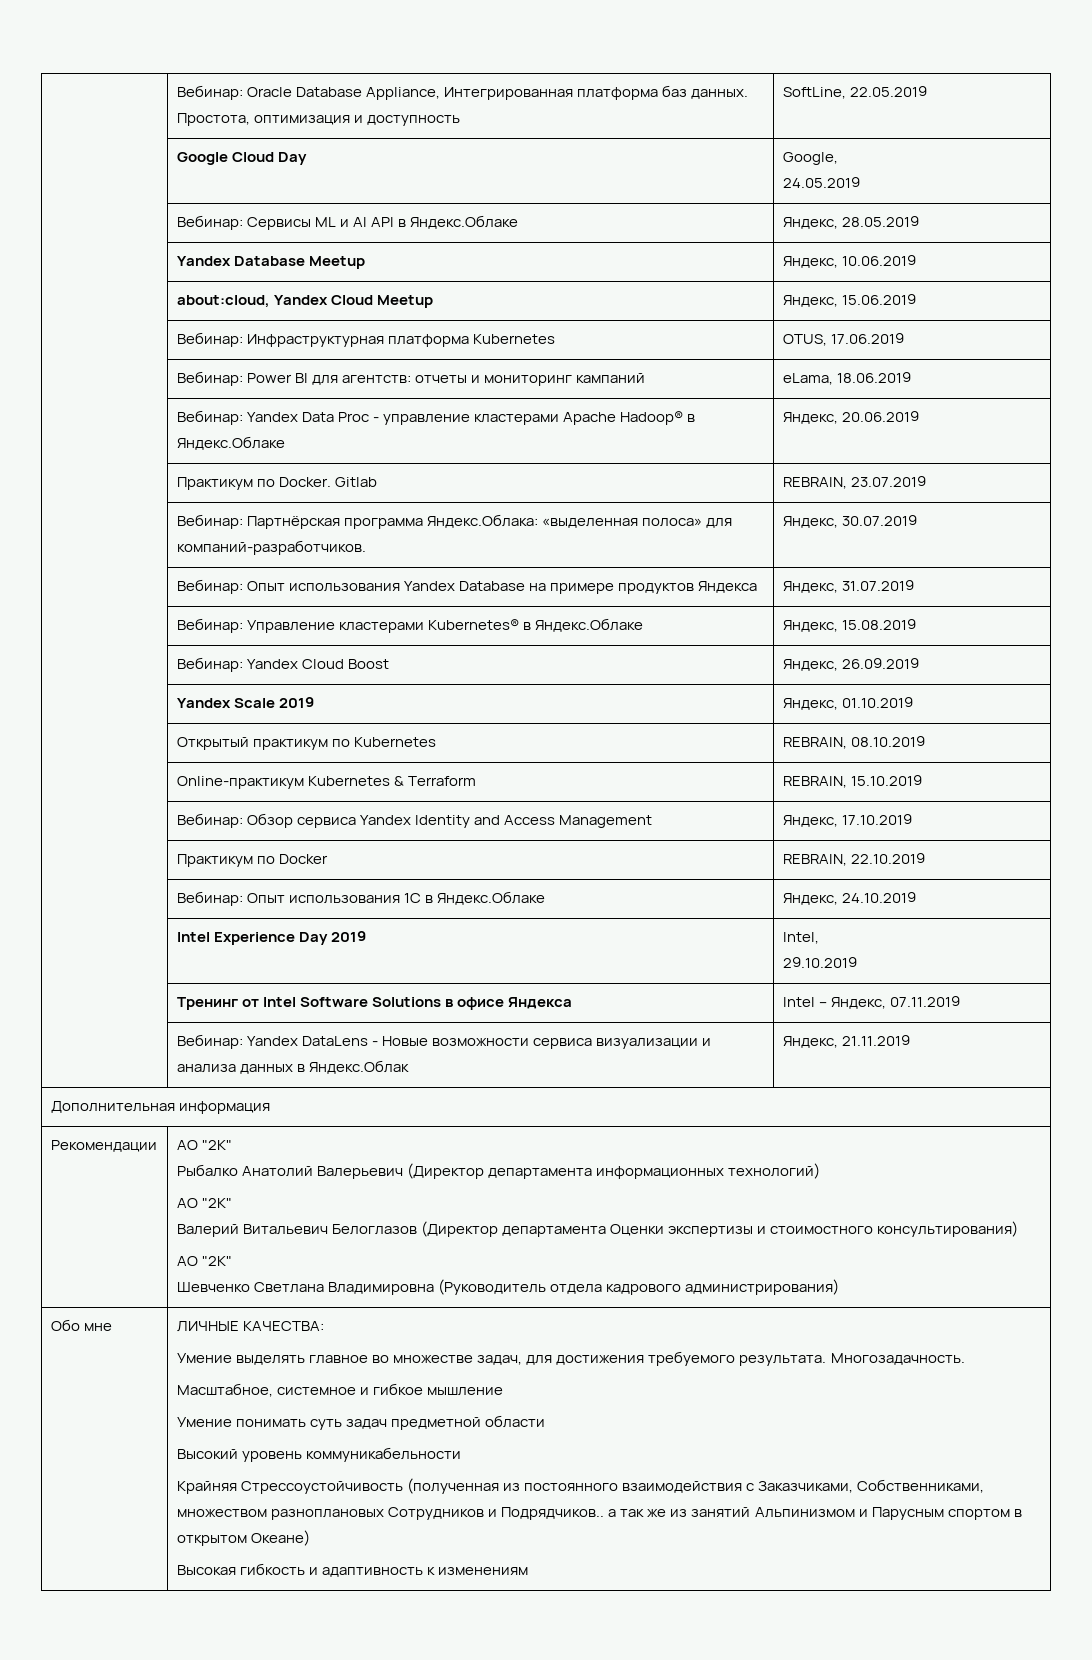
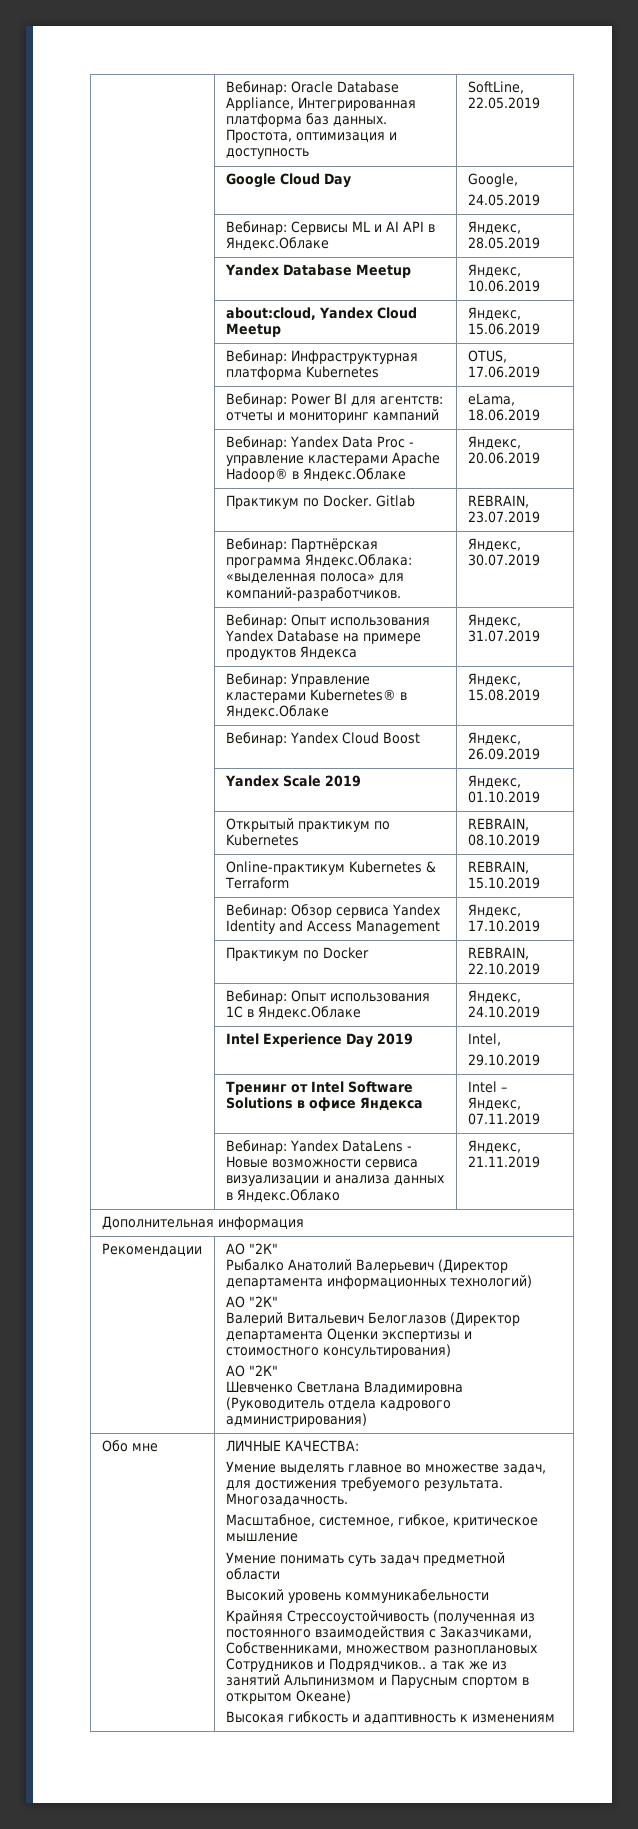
[309,1060,410,1074] Яндекс.Облак -> [236,1189,340,1202] Яндекс.Облако
[277,1383,424,1395] системное и гибкое -> [318,1514,538,1528] системное, гибкое, критическое

